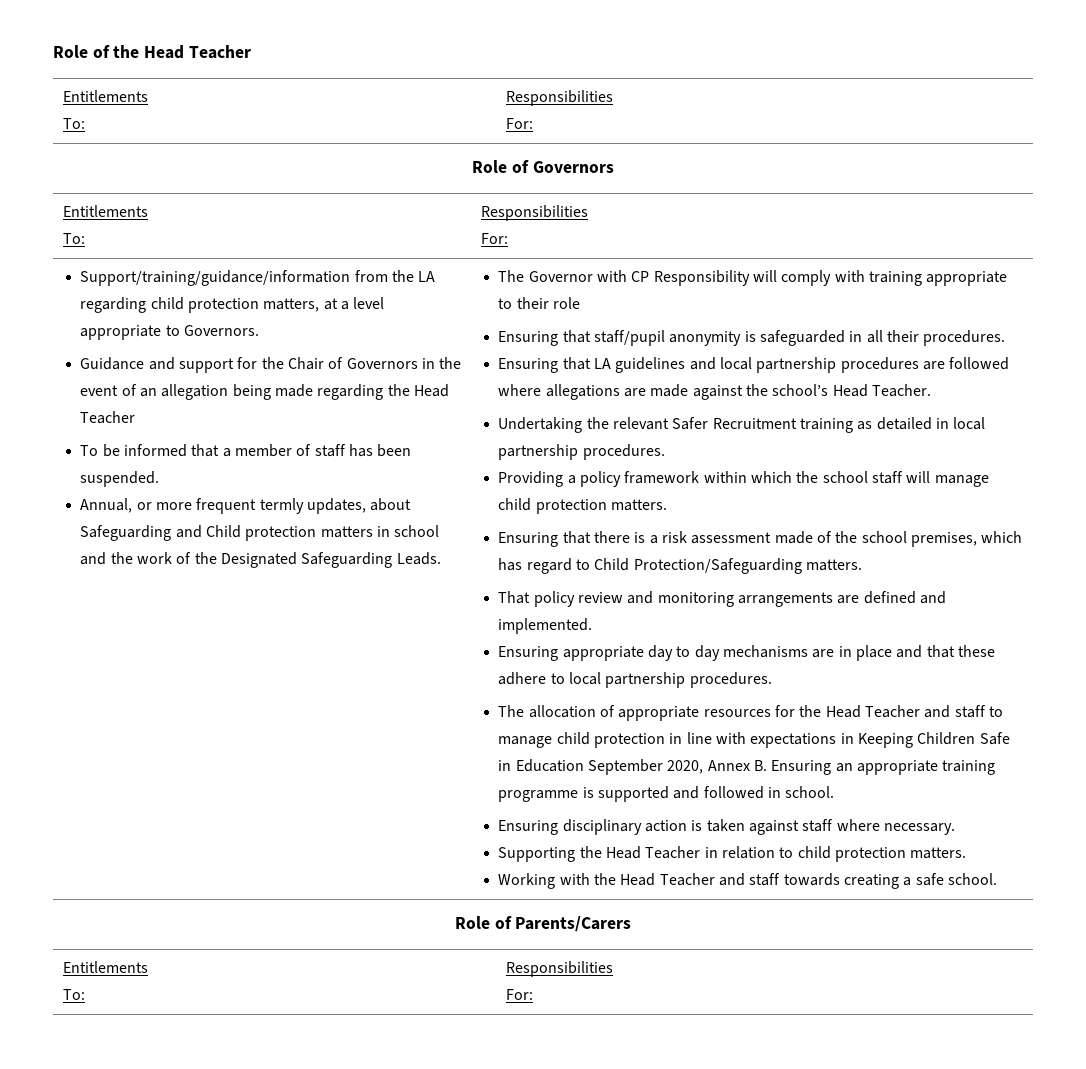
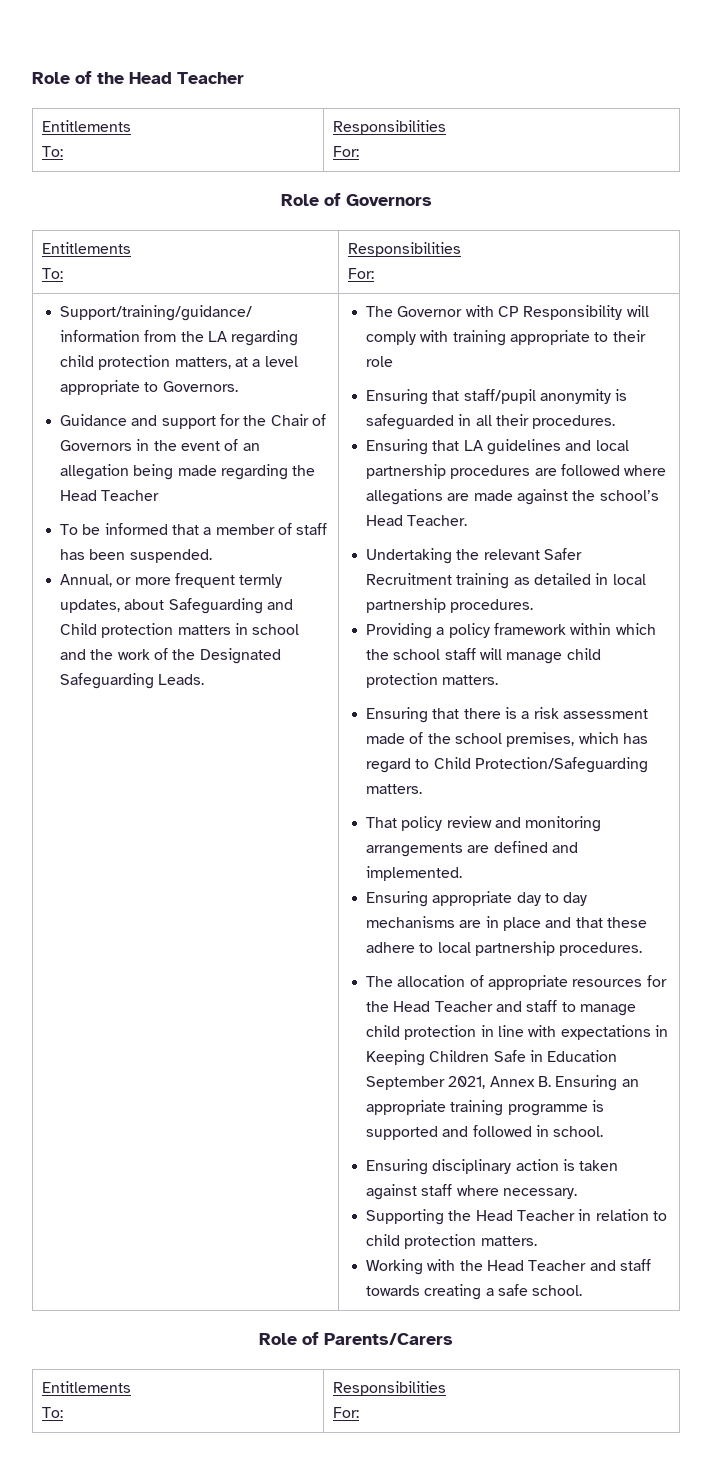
[667,760,704,774] 2020, -> [448,1076,486,1089] 2021,

